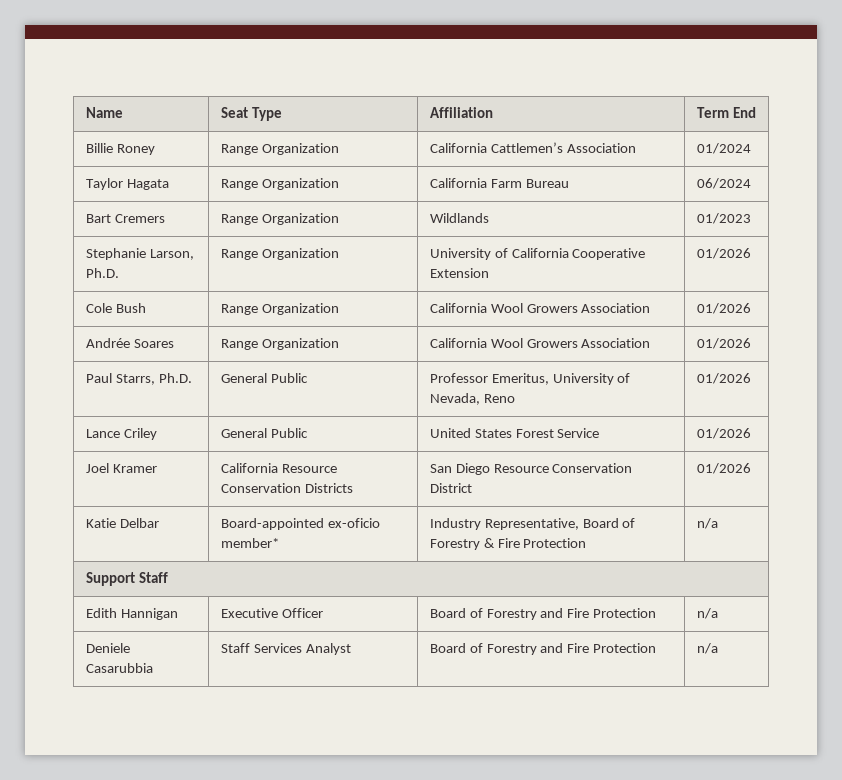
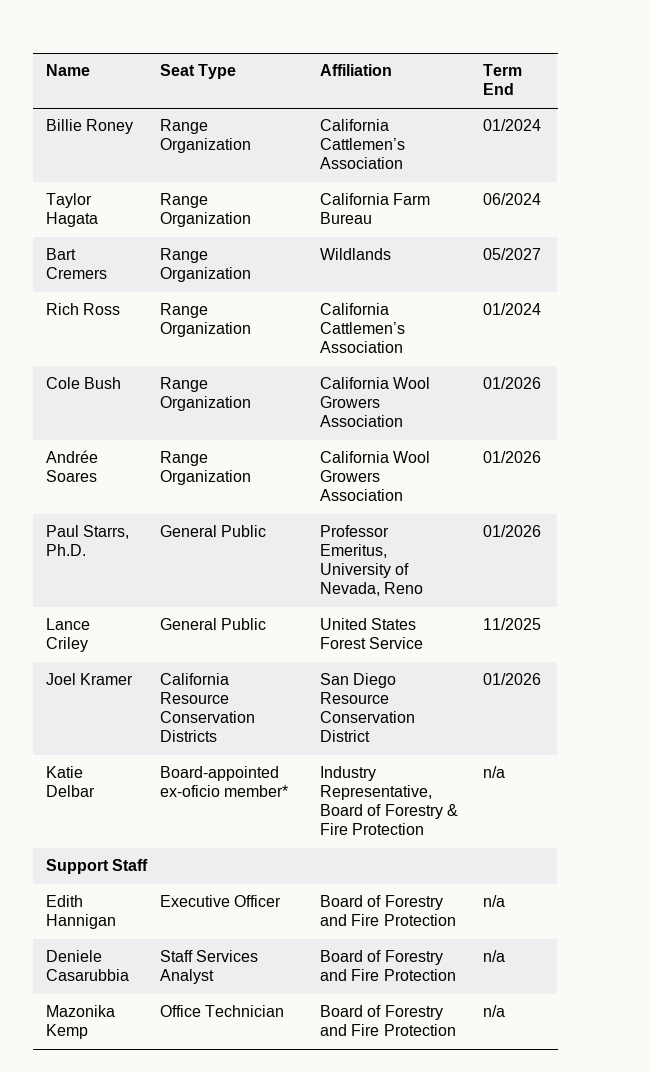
[696,213,751,224] [85,248,194,260] [85,268,119,278] [220,248,339,260] [429,248,646,260] [429,268,489,278] [696,248,751,259] 01/2023 // Stephanie Larson, Ph.D. | Range Organization | University of California Cooperative Extension | 01/2026 -> [482,248,541,260] [45,303,121,315] [159,303,208,318] [159,322,251,337] [319,303,389,315] [319,322,405,334] [319,341,403,353] [482,303,541,315] 05/2027 // Rich Ross | Range Organization | California Cattlemen’s Association | 01/2024
[696,428,751,439] 01/2026 -> [482,618,541,630] 11/2025
(718, 648) none -> [45,1005,115,1017] [45,1024,88,1039] [159,1005,285,1017] [319,1005,443,1020] [319,1024,456,1036] [482,1005,505,1017] // Mazonika Kemp | Office Technician | Board of Forestry and Fire Protection | n/a

